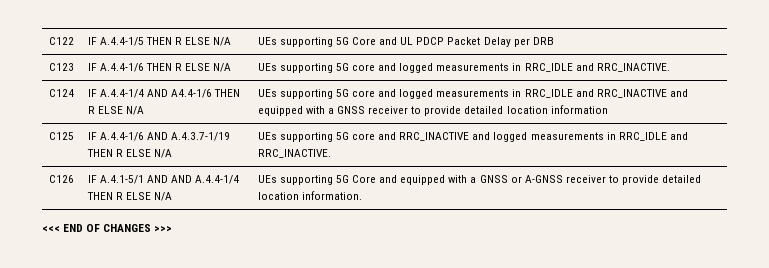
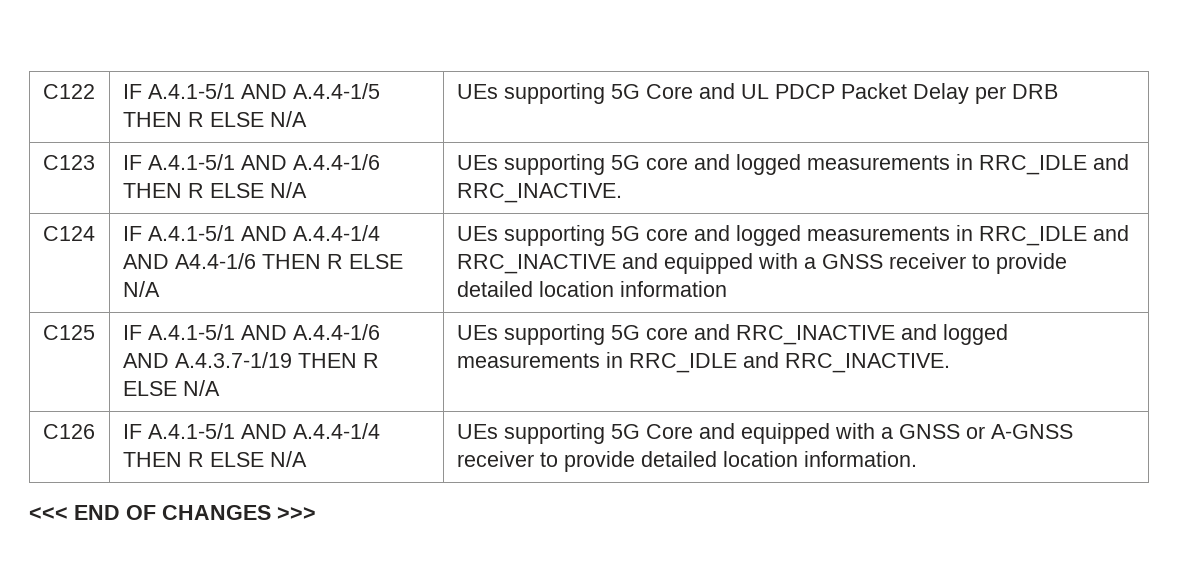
(97, 41) none -> [147,83,287,99] A.4.1-5/1 AND
(97, 67) none -> [147,154,287,170] A.4.1-5/1 AND
(97, 93) none -> [147,225,287,241] A.4.1-5/1 AND
(97, 136) none -> [147,324,287,340] A.4.1-5/1 AND
[171,175,193,183] AND -> (287, 431) none

